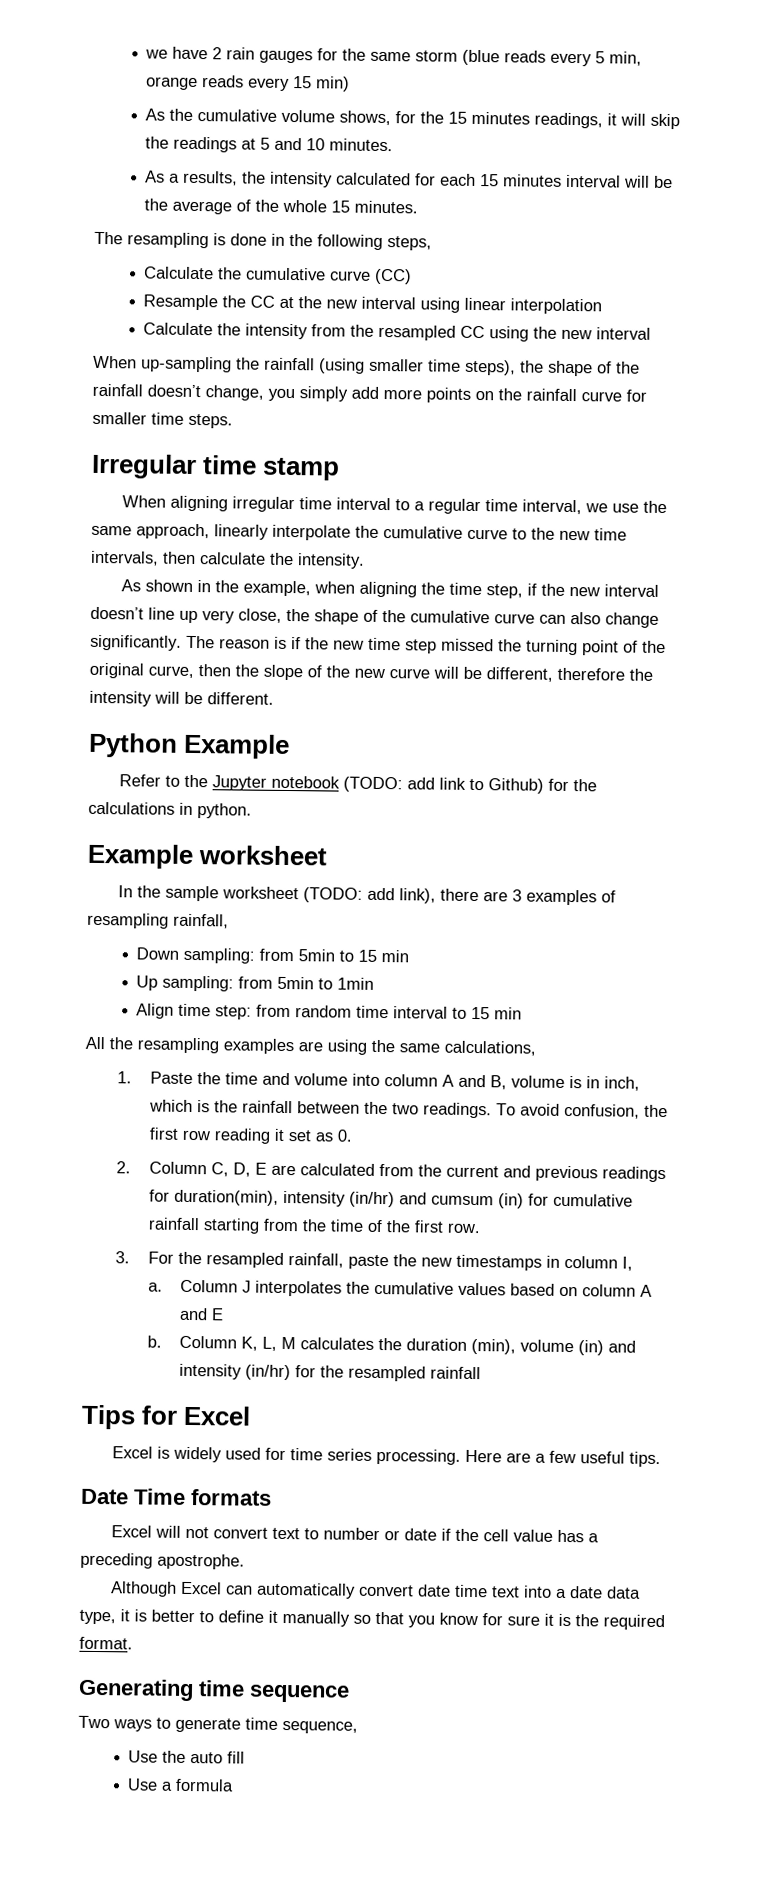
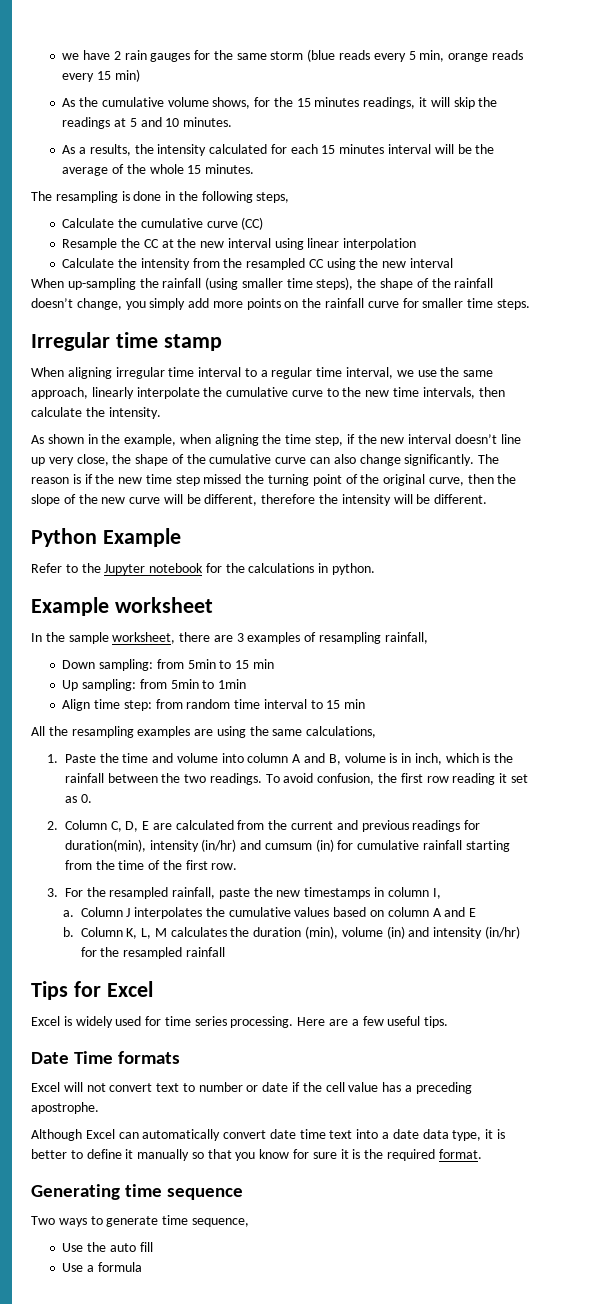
[343,776,545,794] (TODO: add link to Github) -> (204, 568) none
[222,886,437,904] worksheet (TODO: add link), -> [112,632,176,644] worksheet,

